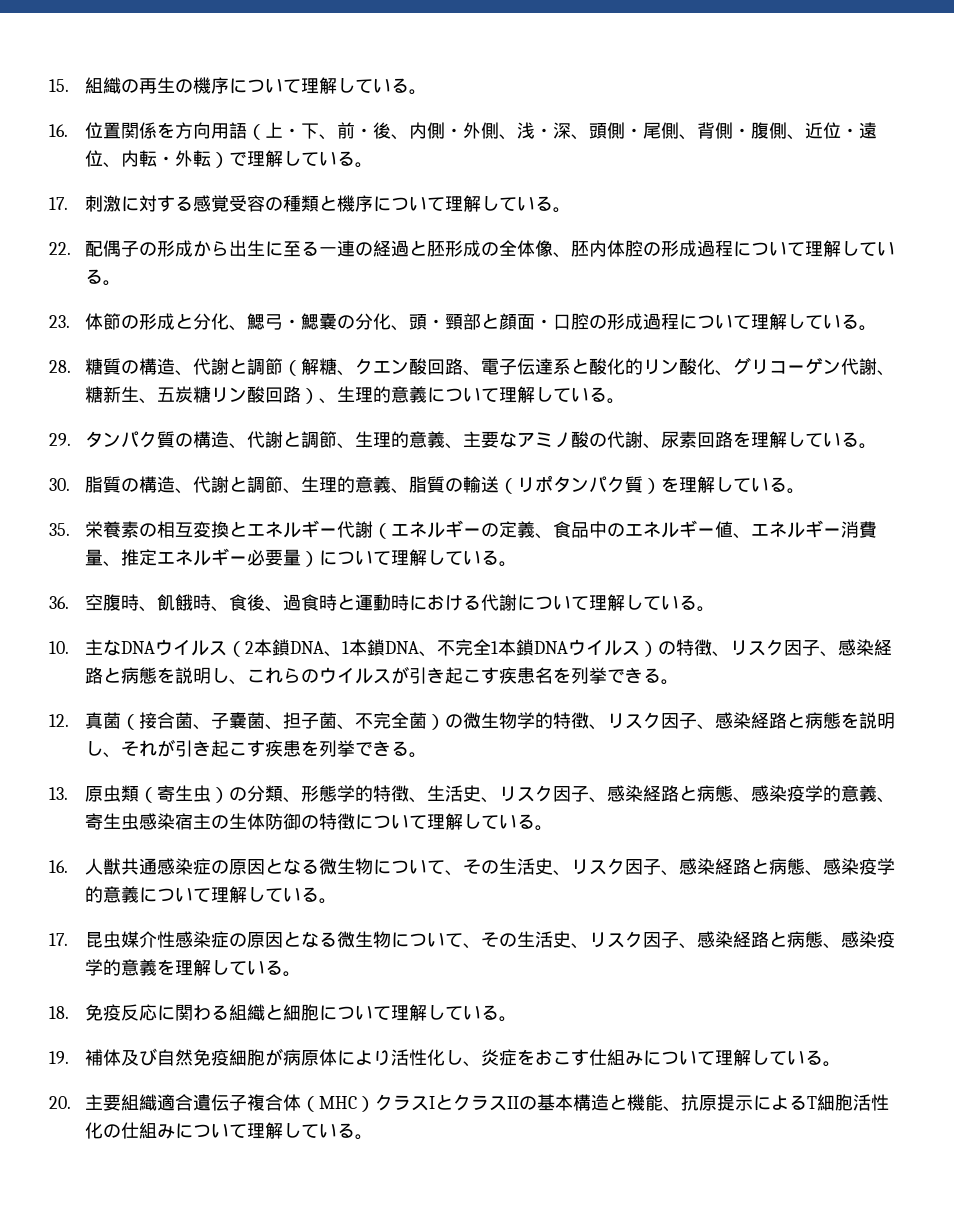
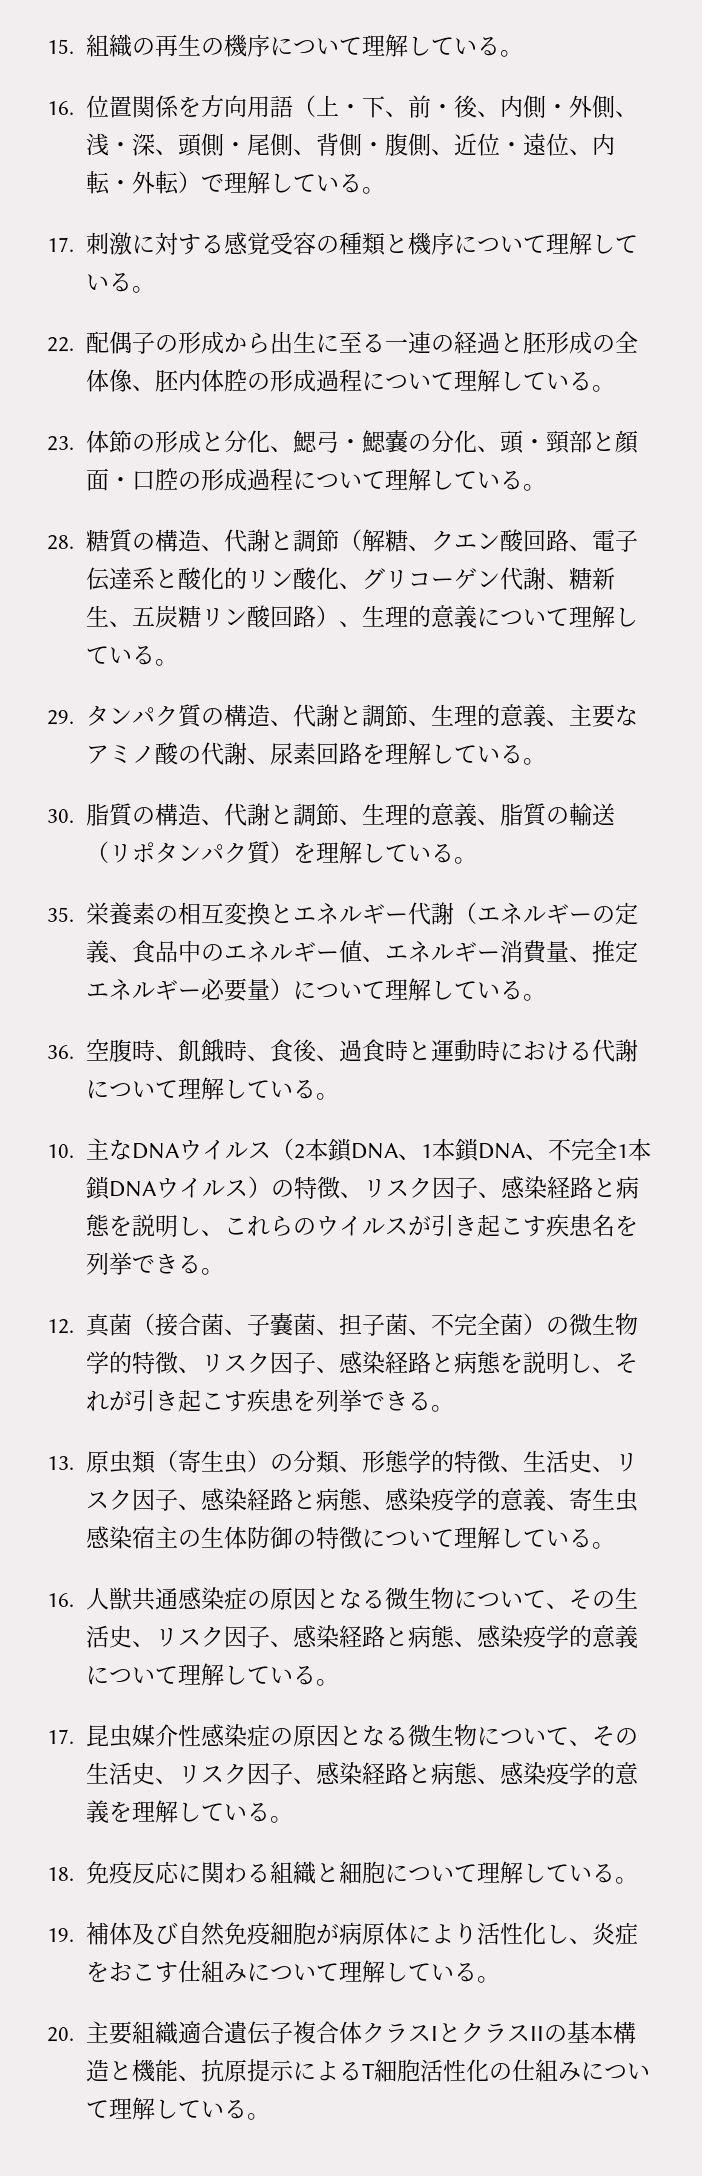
[300,1096,375,1112] （MHC） -> (362, 2032) none

